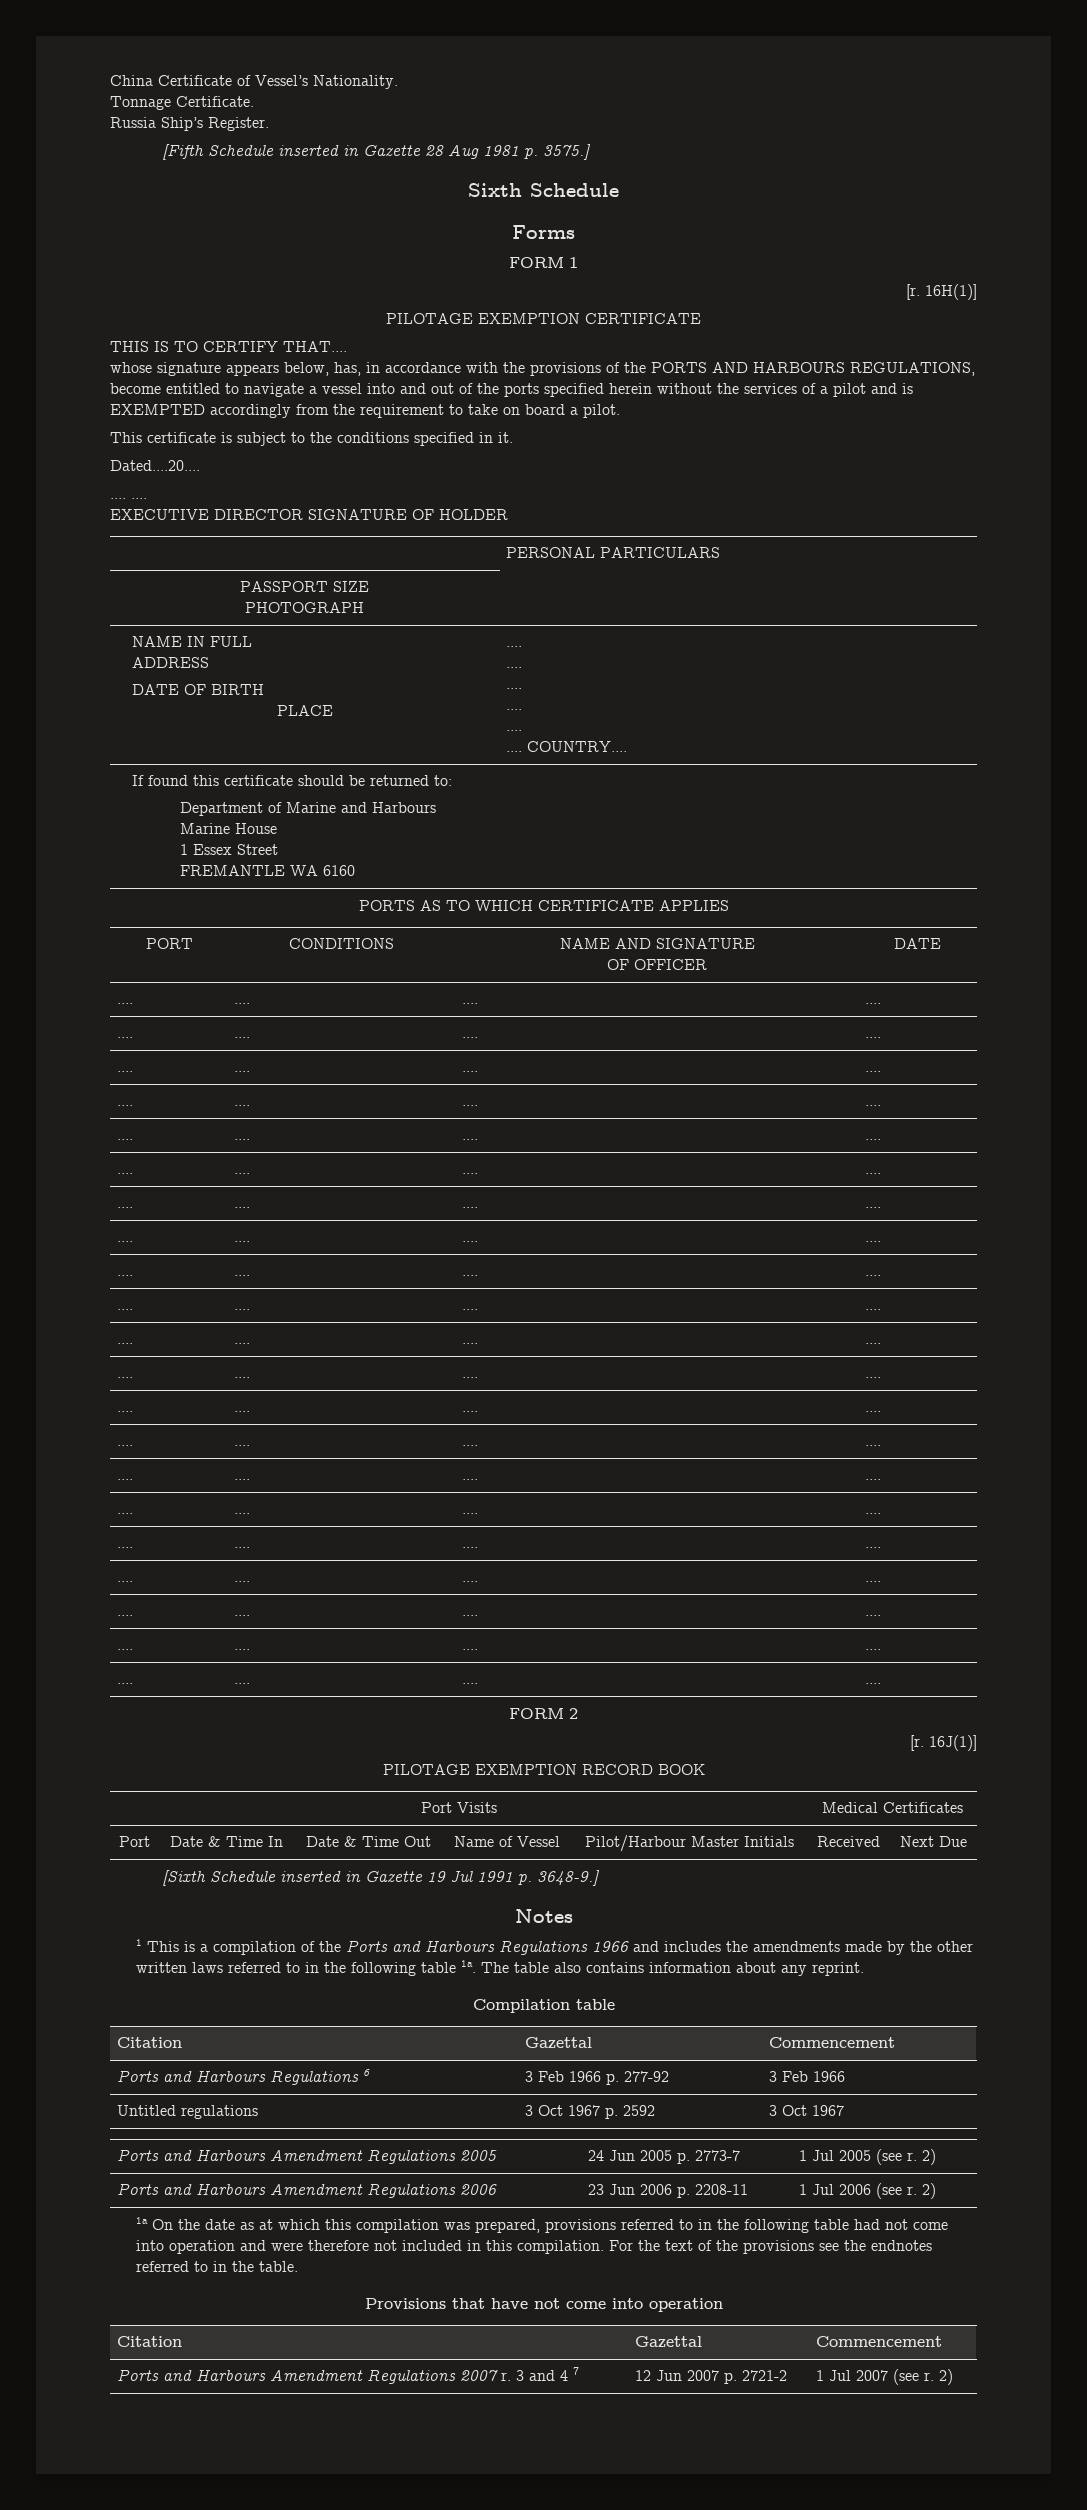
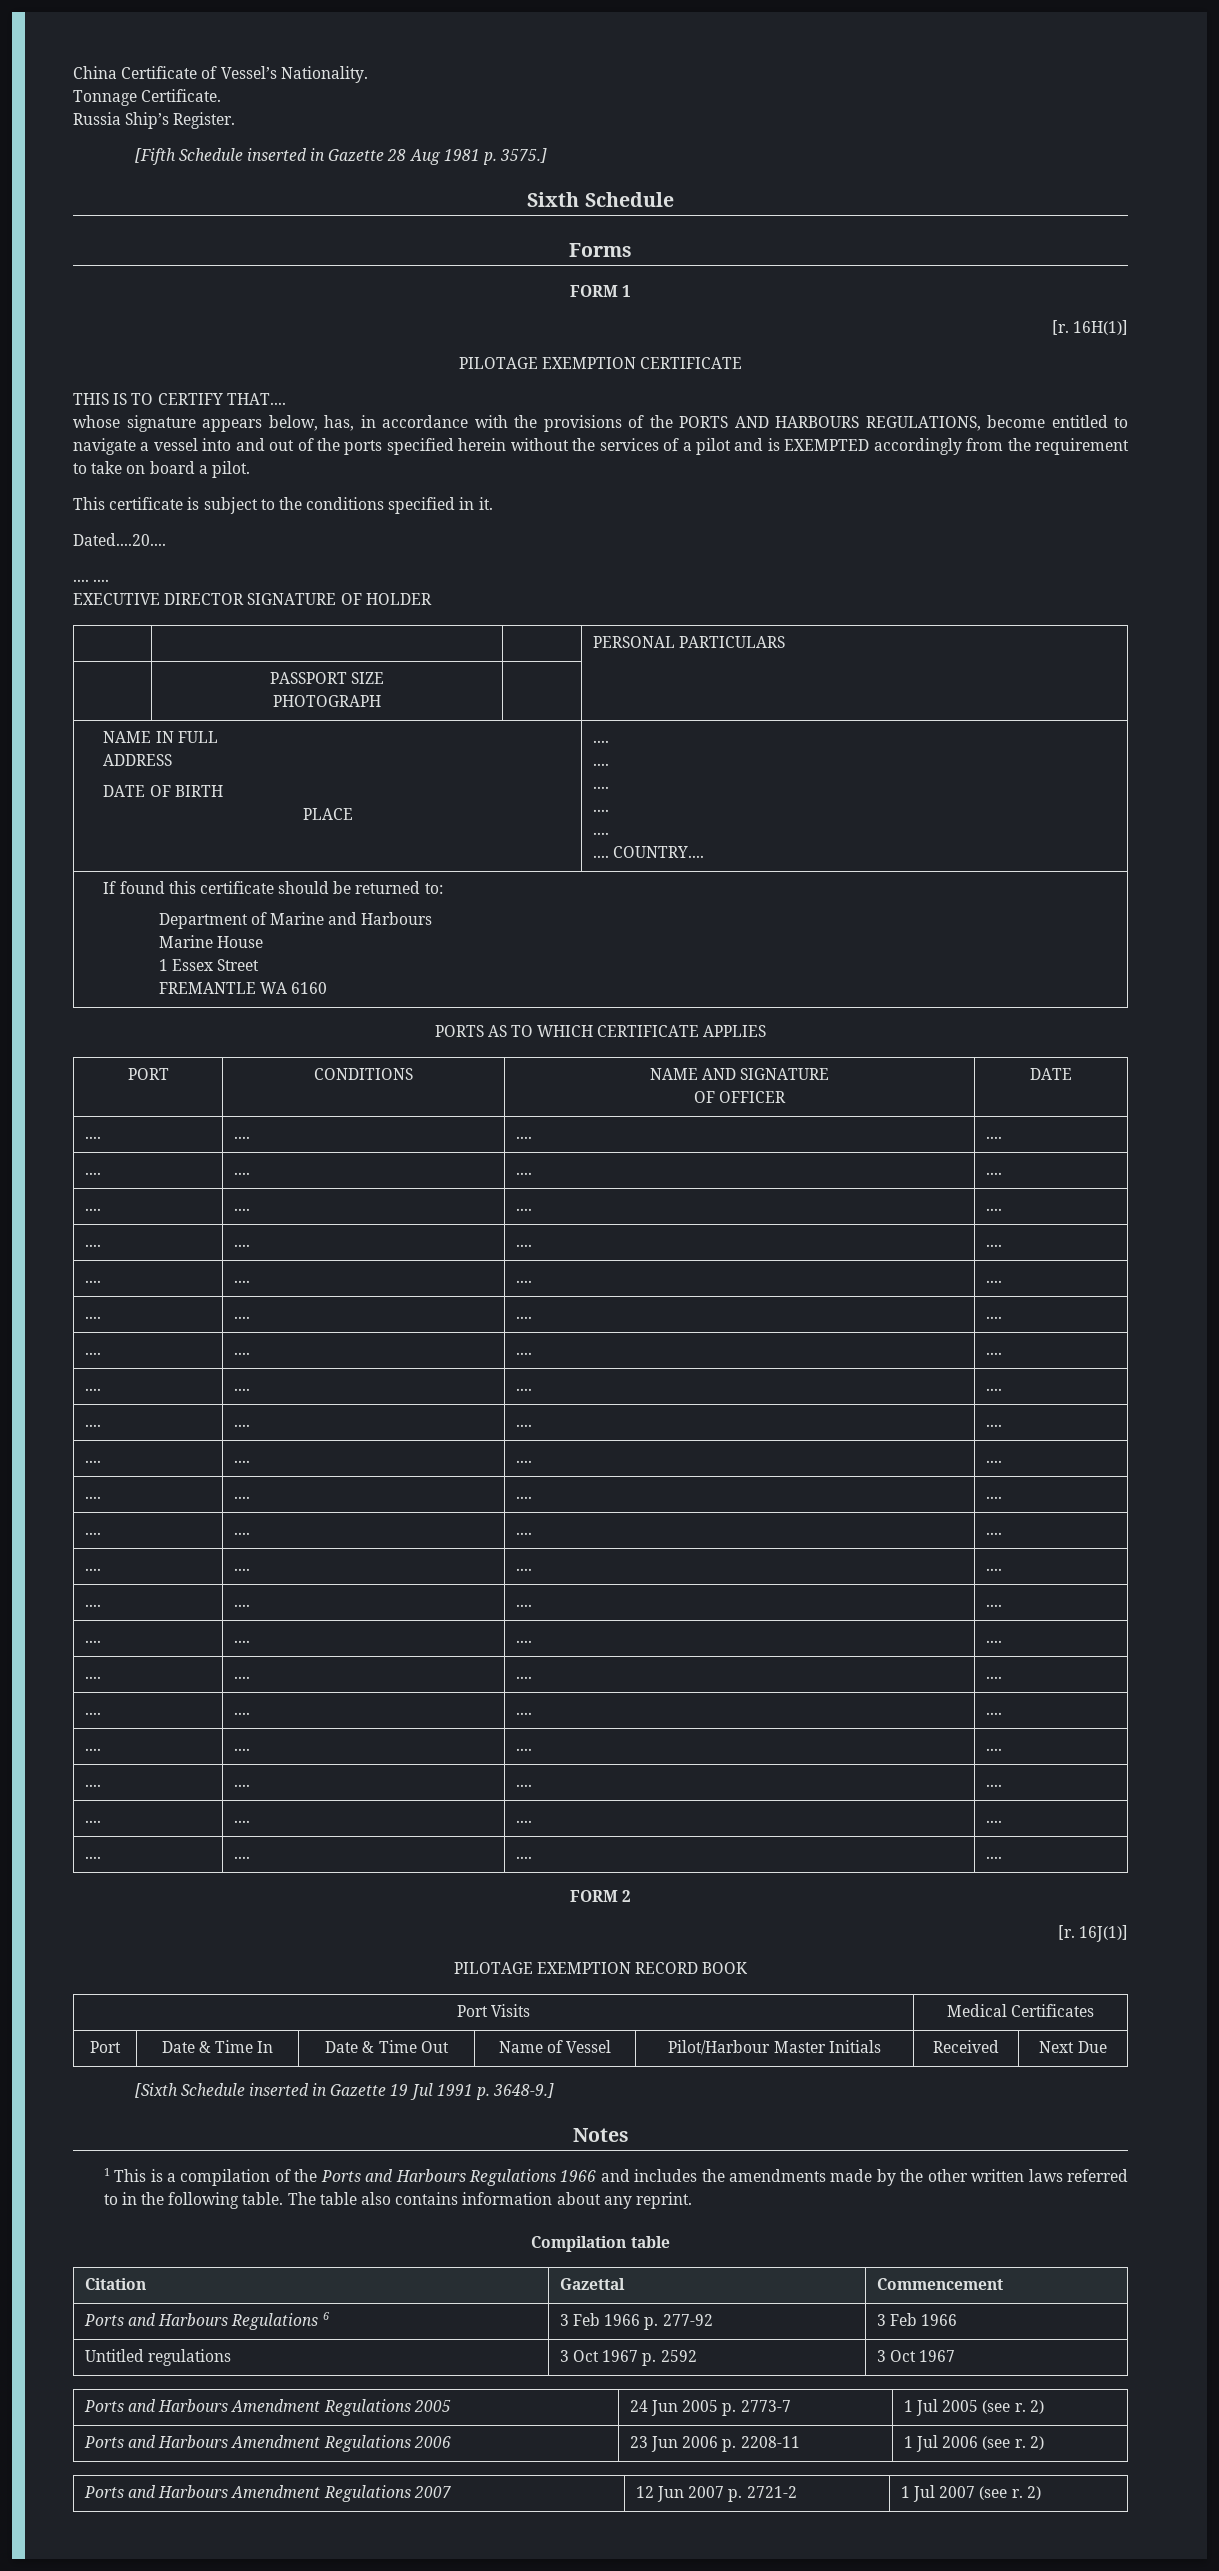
[421,1960,477,1973] table 1a. -> [242,2192,284,2205] table.
[136,2217,949,2233] [136,2240,933,2254] [136,2261,299,2272] [364,2298,723,2312] [116,2336,182,2347] [634,2336,702,2348] [815,2336,942,2347] // 1a On the date as at which this compilation was prepared, provisions referred to in the following table had not come into operation and were therefore not included in this compilation. For the text of the provisions see the endnotes referred to in the table. // Provisions that have not come into operation // Citation | Gazettal | Commencement -> (1044, 2443) none
[500,2367,579,2381] r. 3 and 4 7 -> (451, 2492) none

